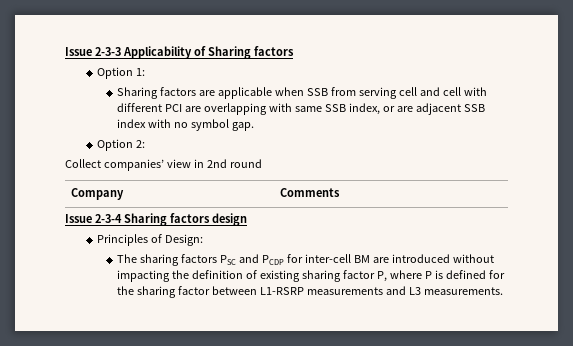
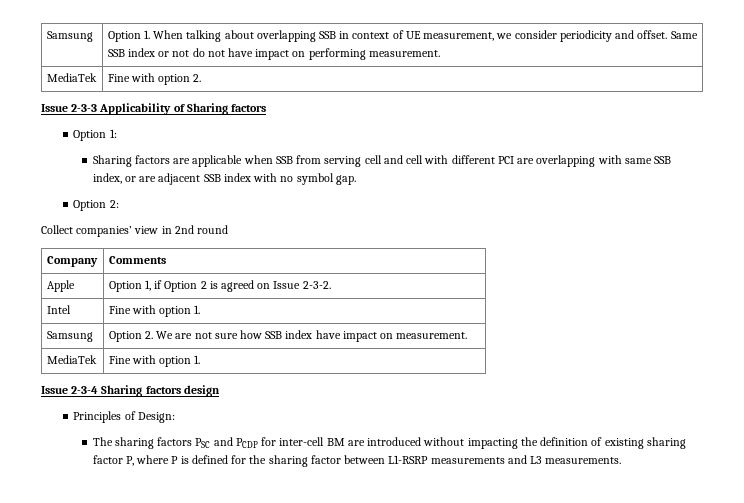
(65, 51) none -> [46,31,93,42] [107,30,698,42] [107,48,440,60] [46,73,97,82] [107,73,202,85] Samsung | Option 1. When talking about overlapping SSB in context of UE measurement, we consider periodicity and offset. Same SSB index or not do not have impact on performing measurement. // MediaTek | Fine with option 2. //
(341, 192) none -> [46,280,75,292] [108,280,331,292] [46,305,71,314] [108,305,201,317] [46,331,93,342] [108,330,468,342] [46,355,97,364] [108,355,201,367] // Apple | Option 1, if Option 2 is agreed on Issue 2-3-2. // Intel | Fine with option 1. // Samsung | Option 2. We are not sure how SSB index have impact on measurement. // MediaTek | Fine with option 1.

